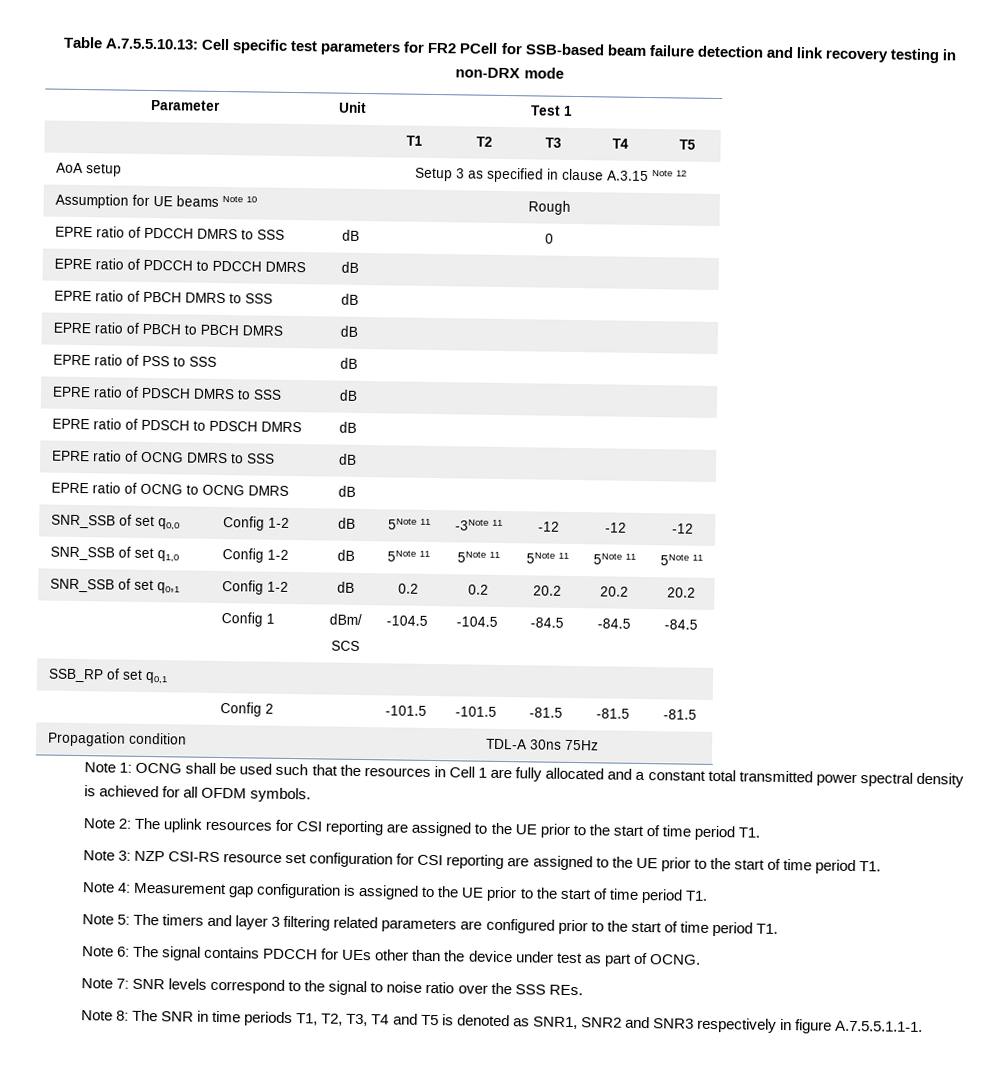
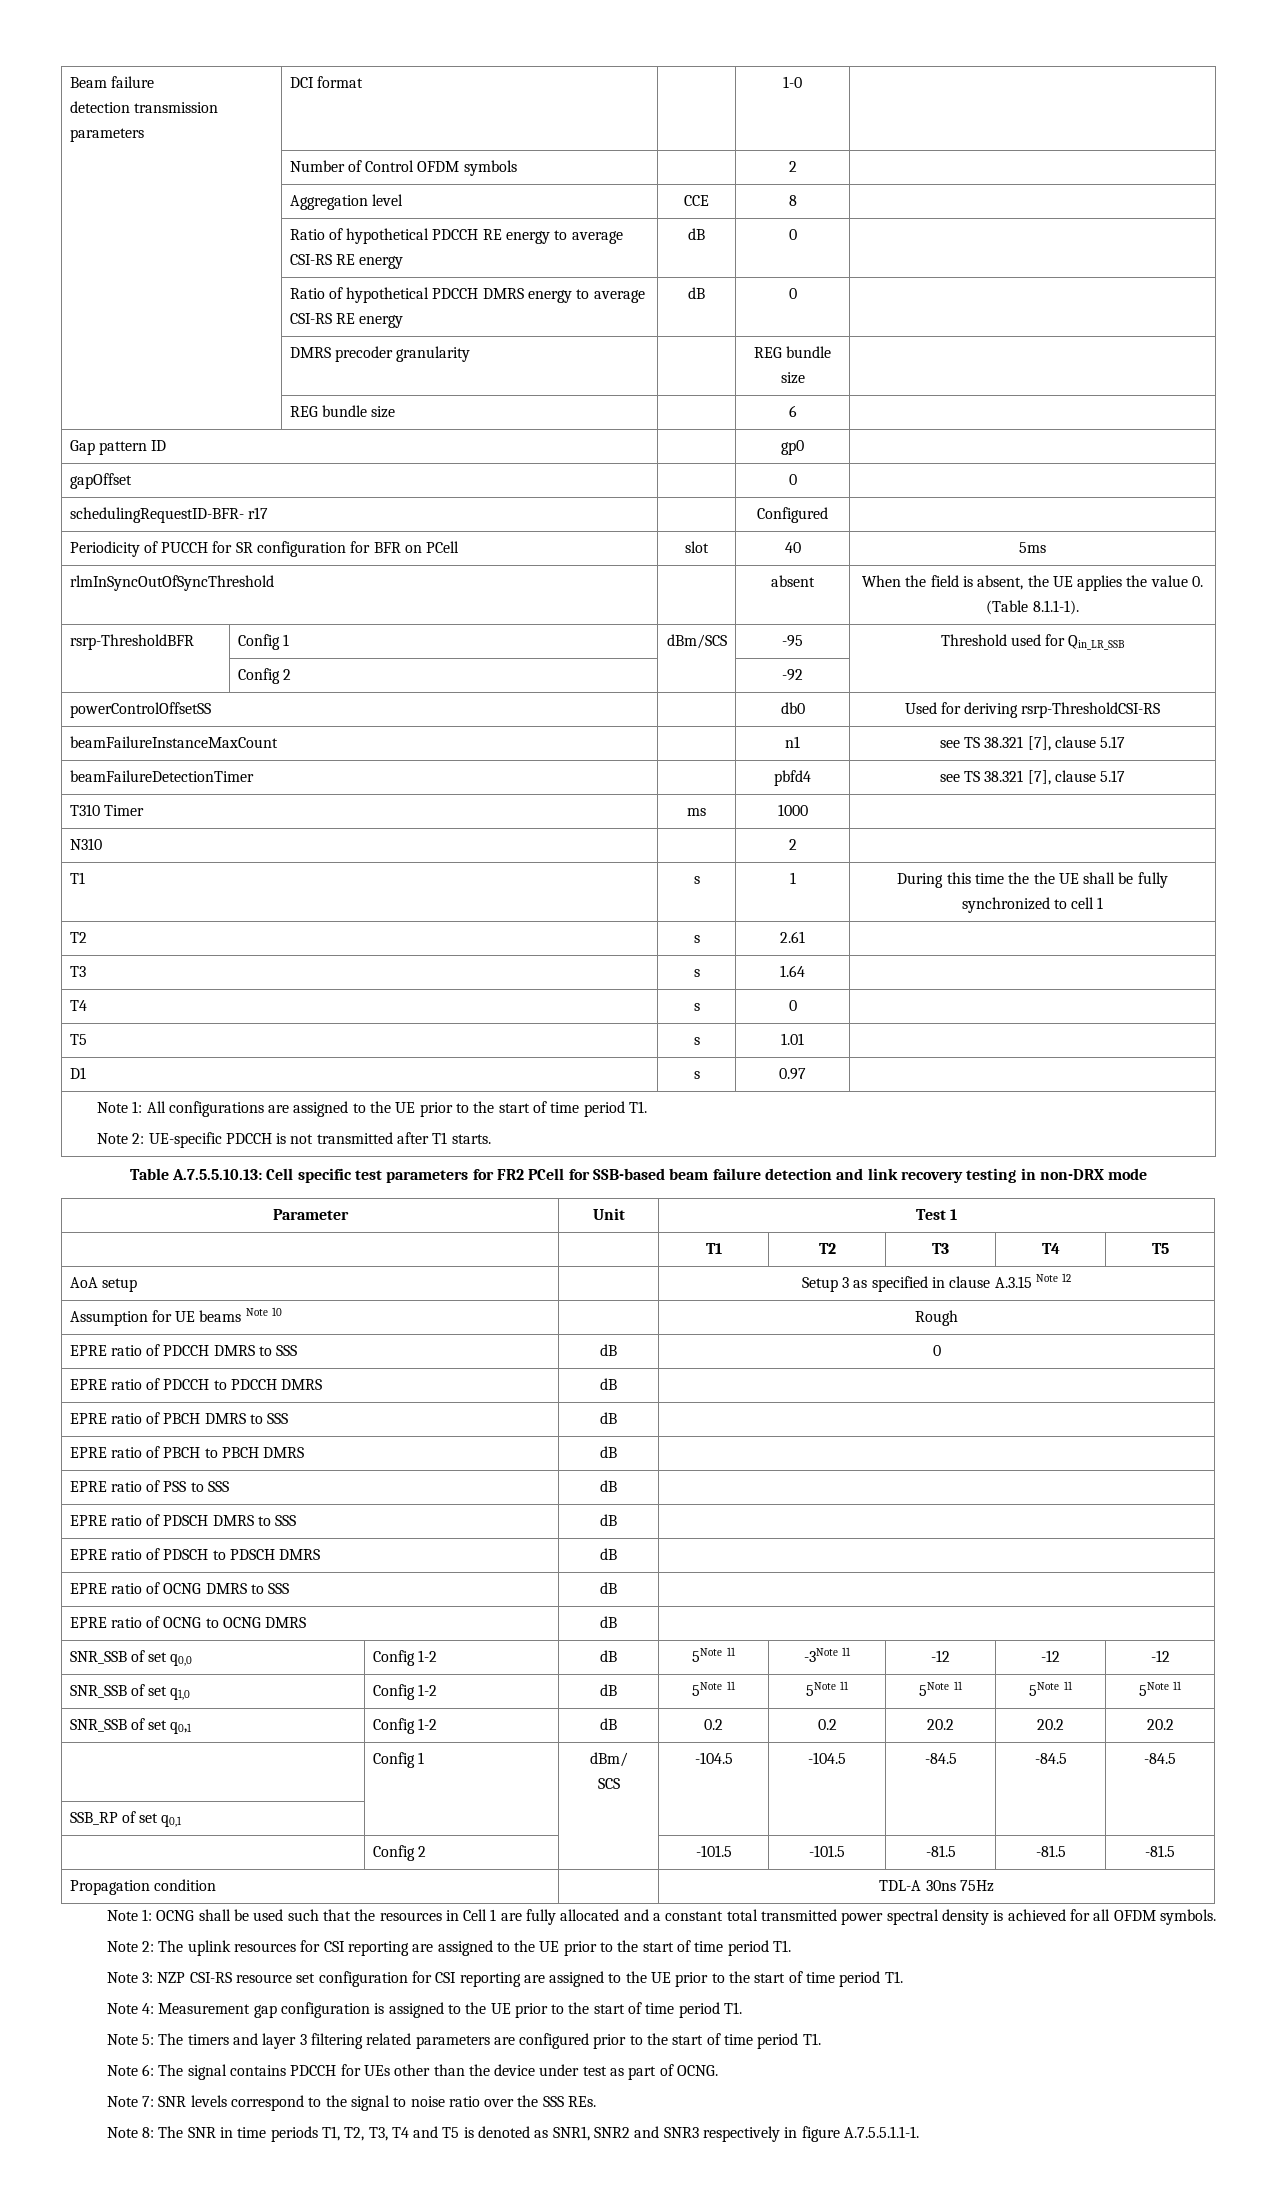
(63, 42) none -> [69,76,154,88] [69,101,218,113] [69,128,144,142] [289,76,363,88] [783,76,802,88] [289,160,517,176] [788,161,797,172] [289,194,403,210] [684,195,709,206] [788,195,797,206] [289,228,623,244] [289,254,404,269] [688,228,705,240] [788,229,797,240] [289,287,645,303] [289,313,404,328] [688,287,705,299] [788,288,797,299] [289,346,471,362] [753,346,832,358] [780,372,805,384] [289,405,396,418] [788,405,797,417] [69,440,167,455] [781,440,804,455] [69,473,132,489] [788,474,797,485] [69,507,268,523] [757,507,828,523] [69,541,460,557] [685,541,709,553] [784,542,801,553] [1019,542,1046,553] [69,575,274,591] [771,575,815,587] [861,575,1204,591] [986,600,1079,615] [69,634,194,650] [237,634,289,650] [666,634,727,649] [782,635,803,647] [940,634,1126,650] [237,668,291,684] [782,669,803,681] [69,702,211,718] [780,702,805,714] [904,702,1161,718] [69,736,278,748] [785,736,800,748] [939,736,1126,751] [69,770,254,782] [774,770,811,786] [939,770,1126,785] [69,804,144,816] [687,808,706,816] [777,804,808,816] [69,838,102,850] [788,839,797,850] [69,872,85,884] [693,876,700,884] [789,872,796,884] [897,872,1168,888] [961,897,1104,913] [69,932,87,943] [693,935,700,943] [780,931,805,943] [69,966,86,977] [693,969,700,977] [780,965,805,977] [69,1000,87,1011] [693,1003,700,1011] [788,1000,797,1011] [69,1034,87,1045] [693,1037,700,1045] [781,1033,804,1045] [69,1067,86,1079] [693,1071,700,1079] [779,1068,806,1080] [96,1101,648,1117] [96,1132,491,1148] Beam failure // detection transmission parameters | DCI format | | 1-0 | // | Number of Control OFDM symbols | | 2 | // | Aggregation level | CCE | 8 | // | Ratio of hypothetical PDCCH RE energy to average CSI-RS RE energy | dB | 0 | // | Ratio of hypothetical PDCCH DMRS energy to average CSI-RS RE energy | dB | 0 | // | DMRS precoder granularity | | REG bundle size | // | REG bundle size | | 6 | // Gap pattern ID | | gp0 | // gapOffset | | 0 | // schedulingRequestID-BFR- r17 | | Configured | // Periodicity of PUCCH for SR configuration for BFR on PCell | slot | 40 | 5ms // rlmInSyncOutOfSyncThreshold | | absent | When the field is absent, the UE applies the value 0. (Table 8.1.1-1). // rsrp-ThresholdBFR | Config 1 | dBm/SCS | -95 | Threshold used for Qin_LR_SSB // | Config 2 | | -92 | // powerControlOffsetSS | | db0 | Used for deriving rsrp-ThresholdCSI-RS // beamFailureInstanceMaxCount | | n1 | see TS 38.321 [7], clause 5.17 // beamFailureDetectionTimer | | pbfd4 | see TS 38.321 [7], clause 5.17 // T310 Timer | ms | 1000 | // N310 | | 2 | // T1 | s | 1 | During this time the the UE shall be fully synchronized to cell 1 // T2 | s | 2.61 | // T3 | s | 1.64 | // T4 | s | 0 | // T5 | s | 1.01 | // D1 | s | 0.97 | // Note 1: All configurations are assigned to the UE prior to the start of time period T1. // Note 2: UE-specific PDCCH is not transmitted after T1 starts. //

